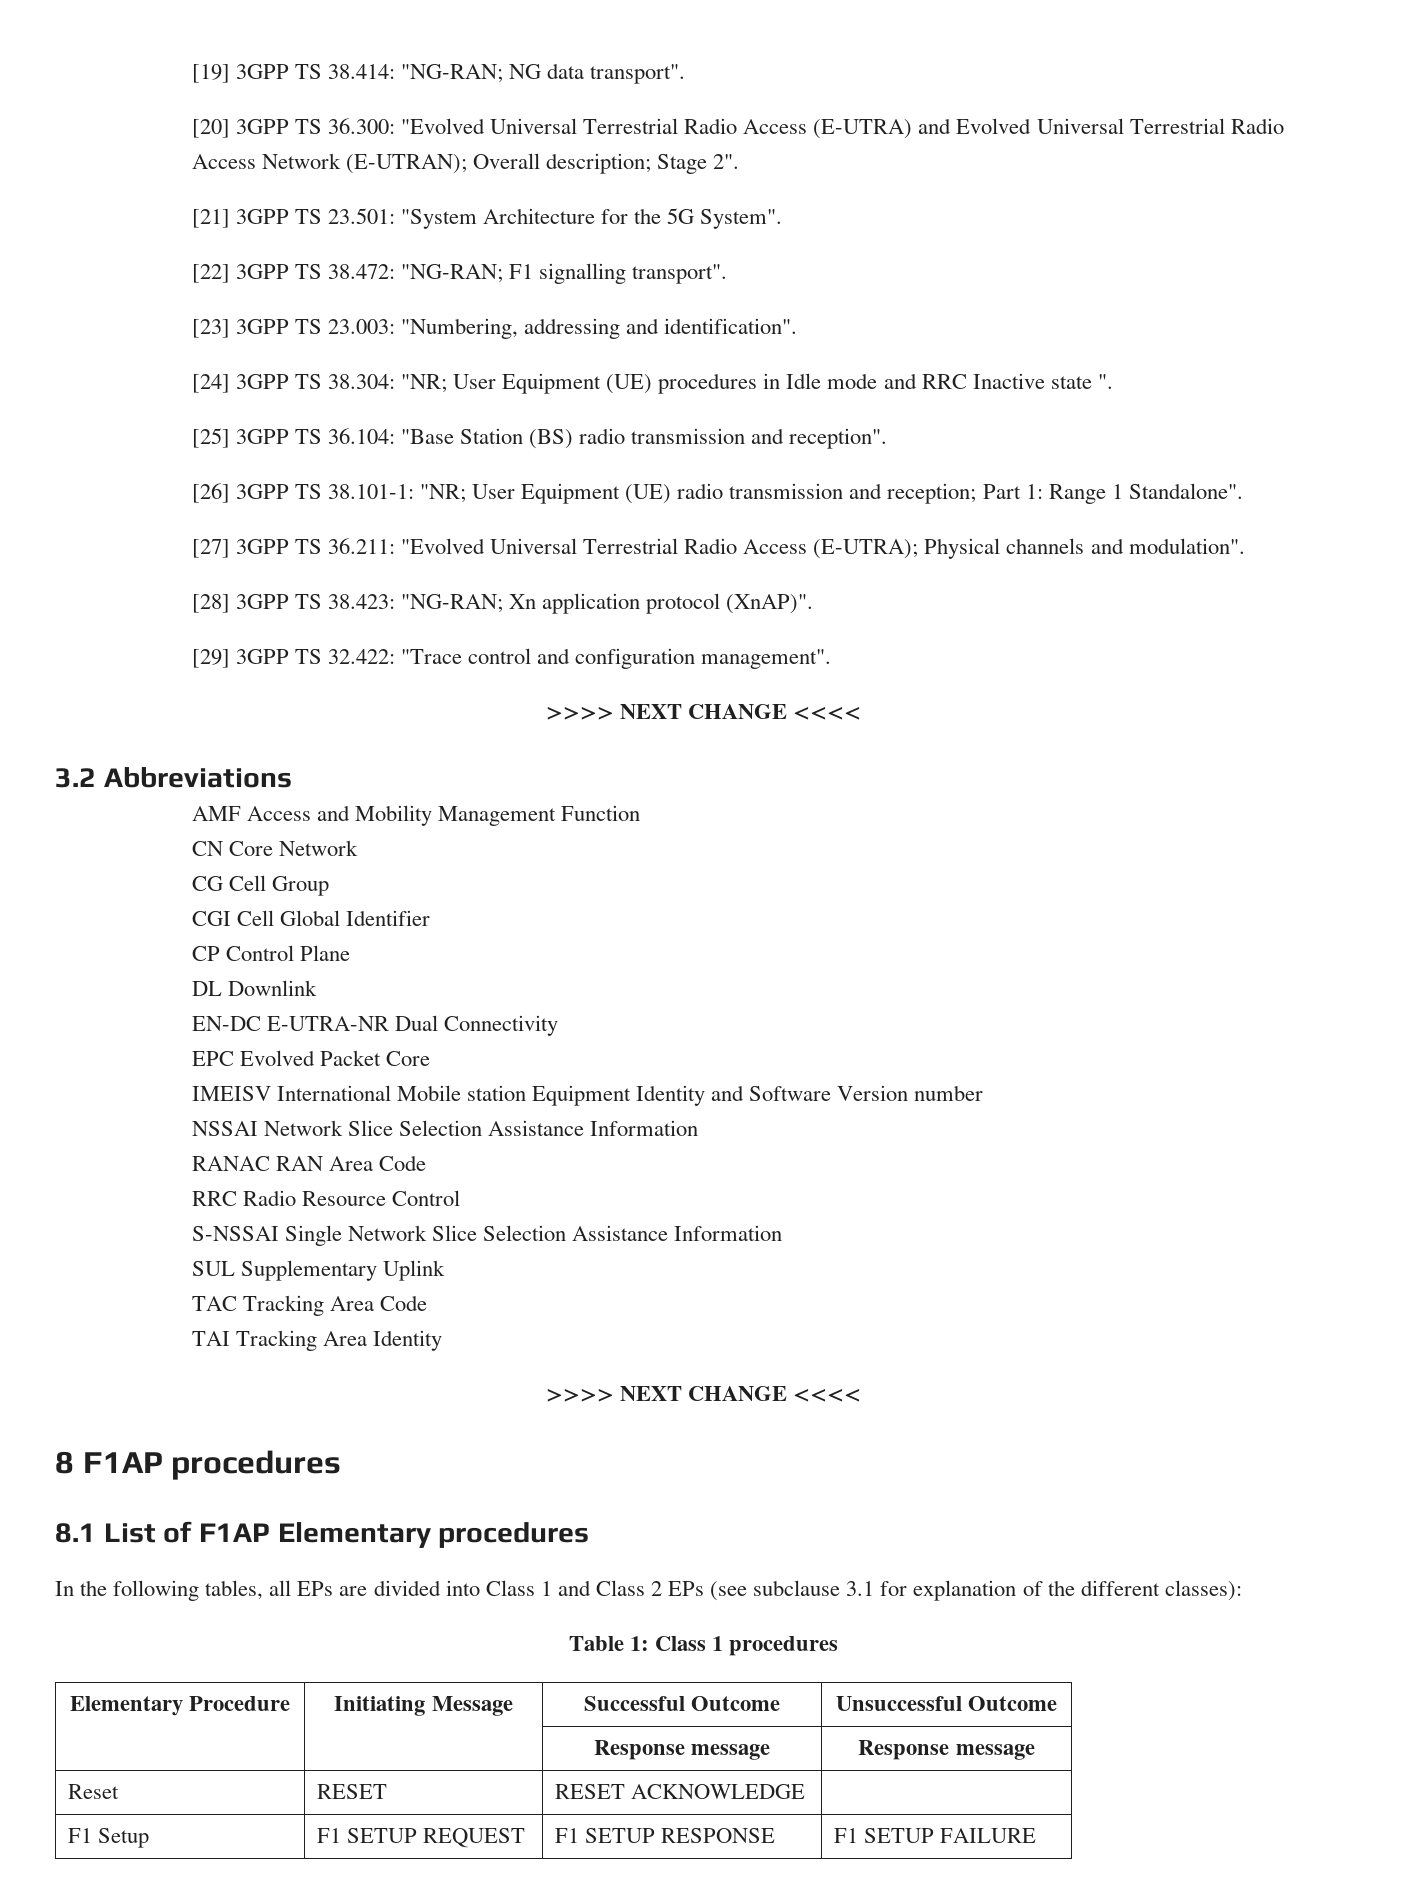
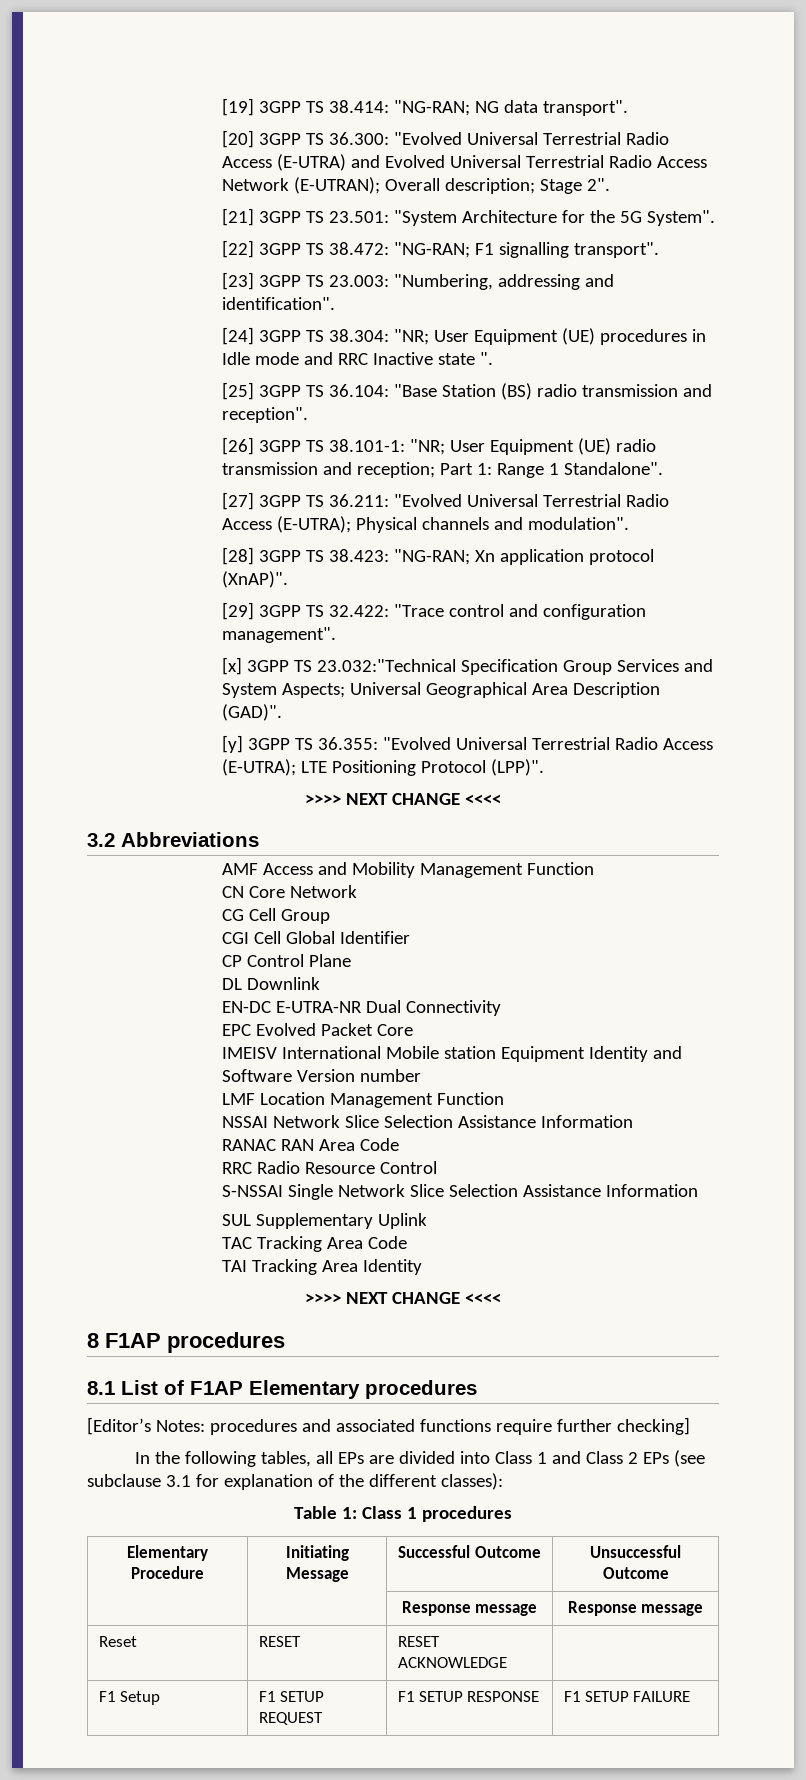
(832, 659) none -> [222,657,713,675] [222,682,660,698] [222,704,283,721] [222,735,713,753] [222,759,544,776] // [x] 3GPP TS 23.032:"Technical Specification Group Services and System Aspects; Universal Geographical Area Description (GAD)". // [y] 3GPP TS 36.355: "Evolved Universal Terrestrial Radio Access (E-UTRA); LTE Positioning Protocol (LPP)".
(984, 1093) none -> [222,1092,504,1108] // LMF Location Management Function
(590, 1535) none -> [87,1417,690,1435] // [Editor’s Notes: procedures and associated functions require further checking]

